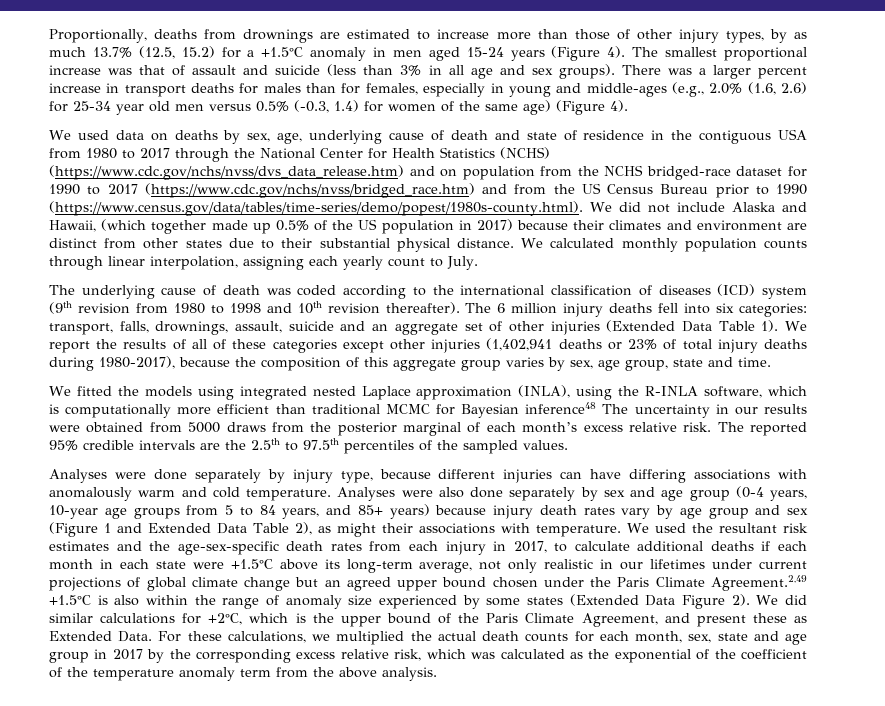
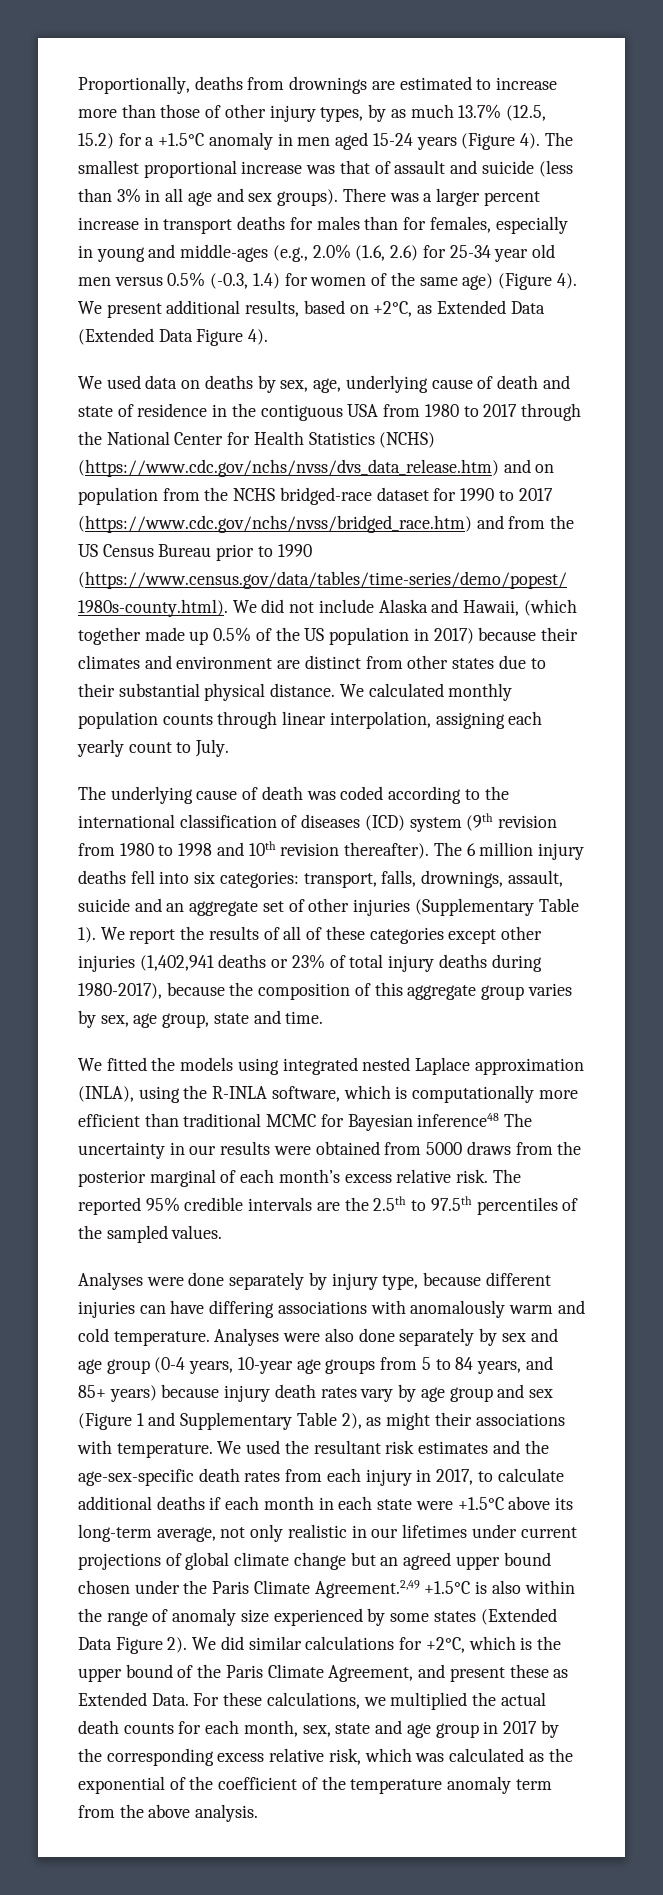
(628, 106) none -> [78,300,545,318] [78,328,269,346] We present additional results, based on +2°C, as Extended Data (Extended Data Figure 4).
[606,320,712,332] (Extended Data -> [414,898,534,916] (Supplementary
[148,523,248,534] Extended Data -> [180,1412,293,1430] Supplementary

